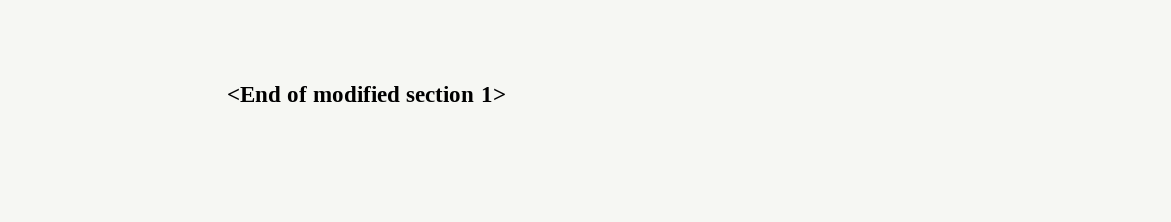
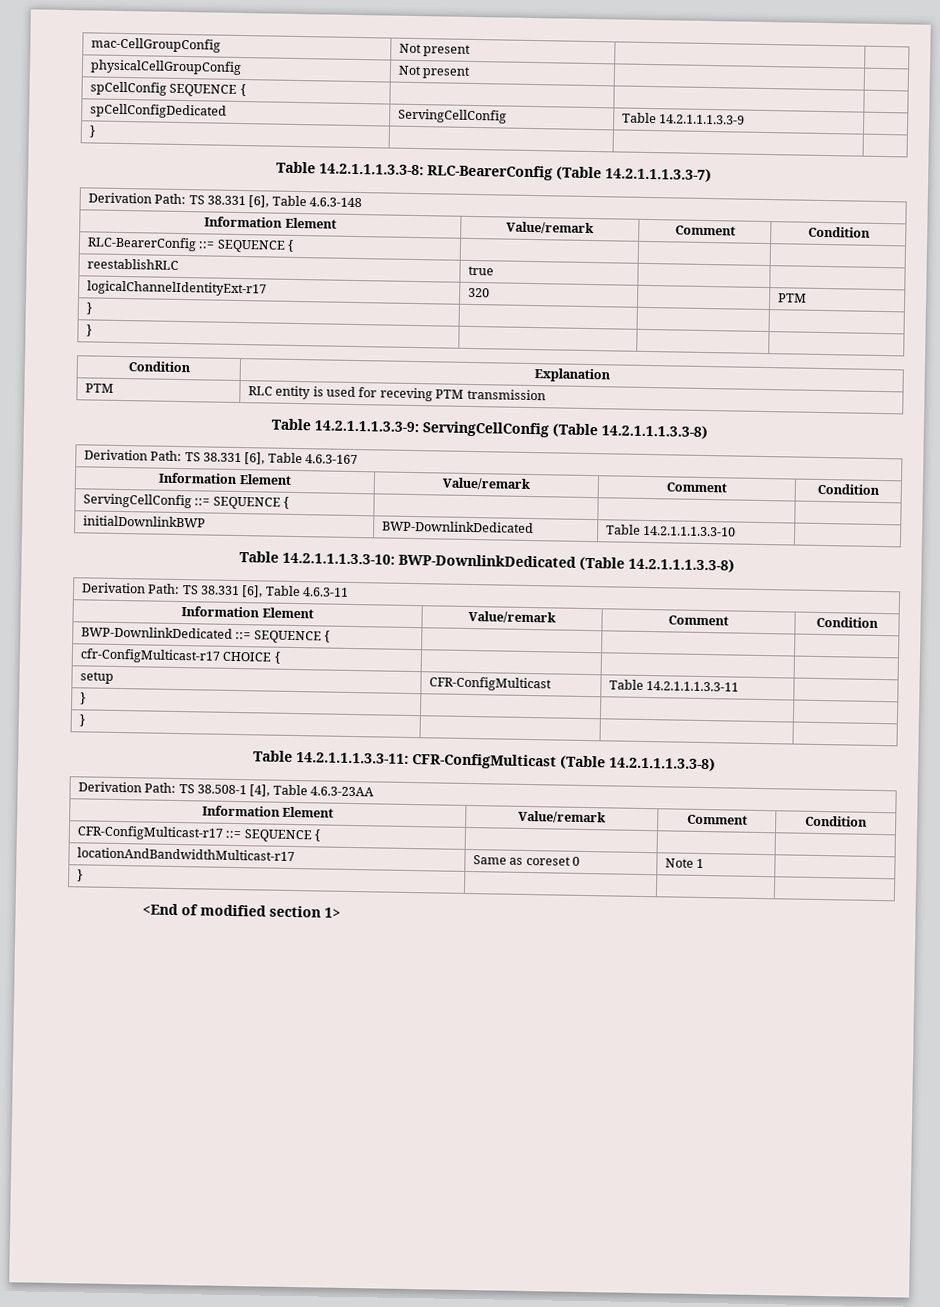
(226, 94) none -> [90,37,221,53] [398,43,472,57] [89,59,242,75] [397,65,472,79] [89,81,246,97] [89,103,227,119] [397,108,507,124] [621,112,746,125] [88,125,95,138] [276,161,712,183] [87,192,363,208] [204,216,337,229] [506,221,594,235] [674,225,736,236] [807,226,871,238] [86,236,295,253] [86,258,179,270] [467,265,494,276] [86,280,267,297] [467,287,490,298] [777,293,807,303] [85,302,92,315] [85,324,92,337] [127,361,191,373] [533,368,611,383] [84,383,114,393] [247,385,546,402] [270,418,708,440] [83,449,359,465] [158,472,292,485] [442,477,530,490] [666,482,727,493] [817,483,880,495] [82,493,290,510] [82,515,206,528] [381,520,534,534] [605,524,737,537] [239,551,735,573] [80,582,350,598] [181,606,314,619] [468,610,556,624] [668,615,729,626] [816,616,879,628] [80,626,331,644] [79,648,281,664] [79,671,114,684] [428,676,552,692] [608,679,740,692] [79,692,86,705] [78,714,85,727] [252,750,716,772] [77,781,375,797] [201,805,335,818] [518,810,606,824] [686,814,748,825] [805,815,868,827] [76,825,321,843] [76,847,295,862] [472,855,581,866] [664,858,705,869] [76,869,83,882] mac-CellGroupConfig | Not present | | // physicalCellGroupConfig | Not present | | // spCellConfig SEQUENCE { | | | // spCellConfigDedicated | ServingCellConfig | Table 14.2.1.1.1.3.3-9 | // } | | | // Table 14.2.1.1.1.3.3-8: RLC-BearerConfig (Table 14.2.1.1.1.3.3-7) // Derivation Path: TS 38.331 [6], Table 4.6.3-148 // Information Element | Value/remark | Comment | Condition // RLC-BearerConfig ::= SEQUENCE { | | | // reestablishRLC | true | | // logicalChannelIdentityExt-r17 | 320 | | PTM // } | | | // } | | | // Condition | Explanation // PTM | RLC entity is used for receving PTM transmission // Table 14.2.1.1.1.3.3-9: ServingCellConfig (Table 14.2.1.1.1.3.3-8) // Derivation Path: TS 38.331 [6], Table 4.6.3-167 // Information Element | Value/remark | Comment | Condition // ServingCellConfig ::= SEQUENCE { | | | // initialDownlinkBWP | BWP-DownlinkDedicated | Table 14.2.1.1.1.3.3-10 | // Table 14.2.1.1.1.3.3-10: BWP-DownlinkDedicated (Table 14.2.1.1.1.3.3-8) // Derivation Path: TS 38.331 [6], Table 4.6.3-11 // Information Element | Value/remark | Comment | Condition // BWP-DownlinkDedicated ::= SEQUENCE { | | | // cfr-ConfigMulticast-r17 CHOICE { | | | // setup | CFR-ConfigMulticast | Table 14.2.1.1.1.3.3-11 | // } | | | // } | | | // Table 14.2.1.1.1.3.3-11: CFR-ConfigMulticast (Table 14.2.1.1.1.3.3-8) // Derivation Path: TS 38.508-1 [4], Table 4.6.3-23AA // Information Element | Value/remark | Comment | Condition // CFR-ConfigMulticast-r17 ::= SEQUENCE { | | | // locationAndBandwidthMulticast-r17 | Same as coreset 0 | Note 1 | // } | | | //

